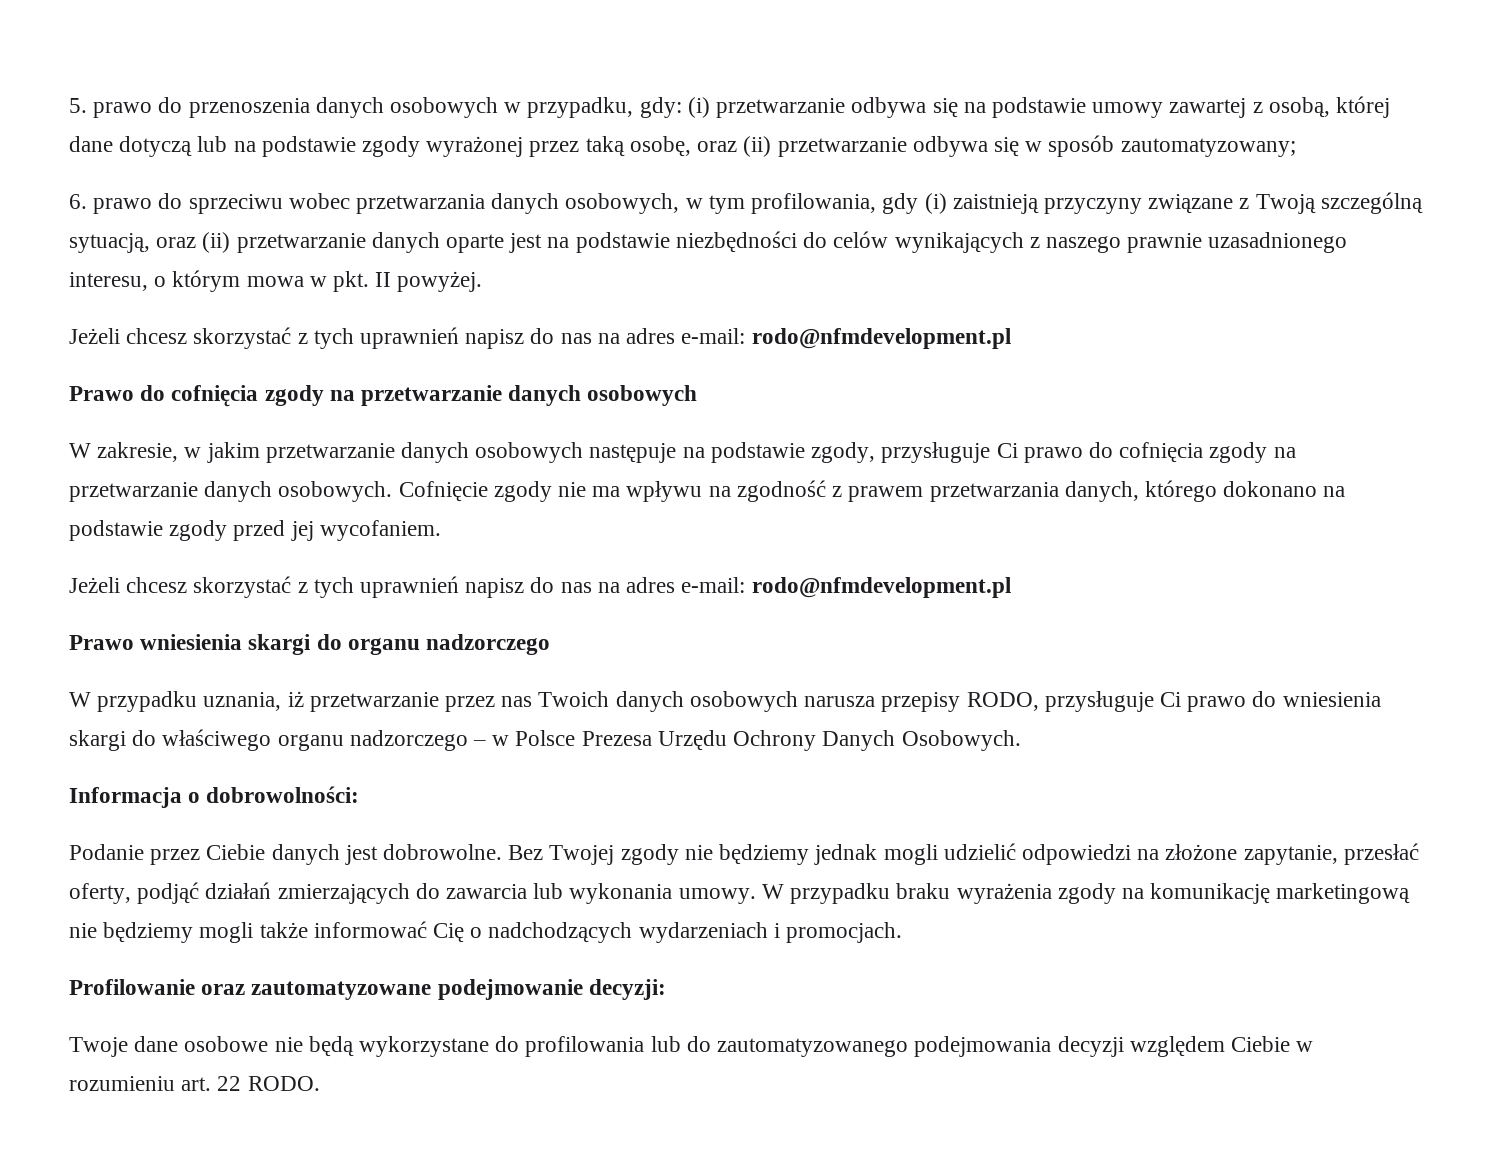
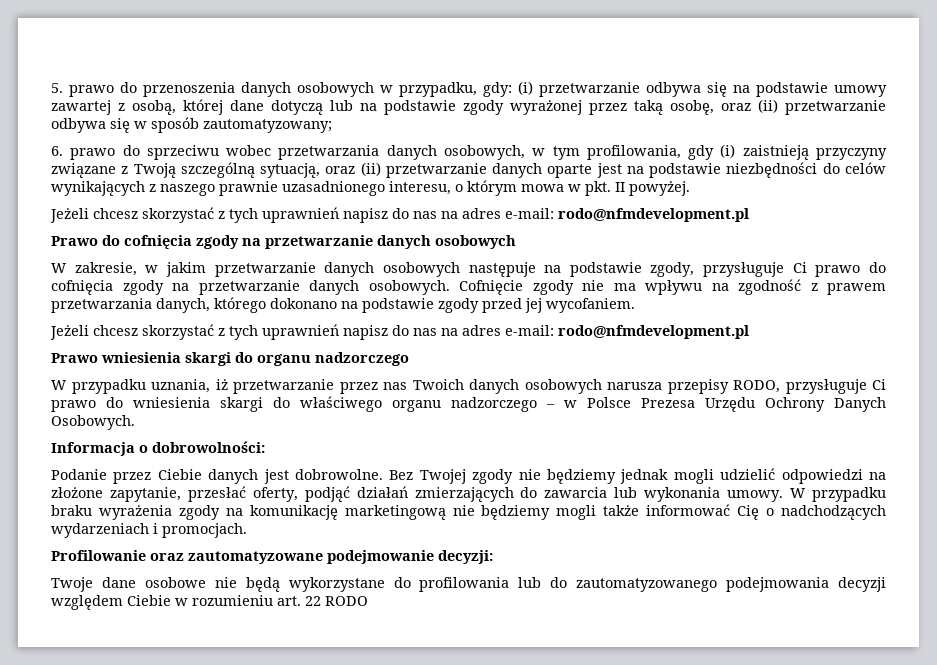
[247,1076,320,1091] RODO. -> [325,596,368,606] RODO

